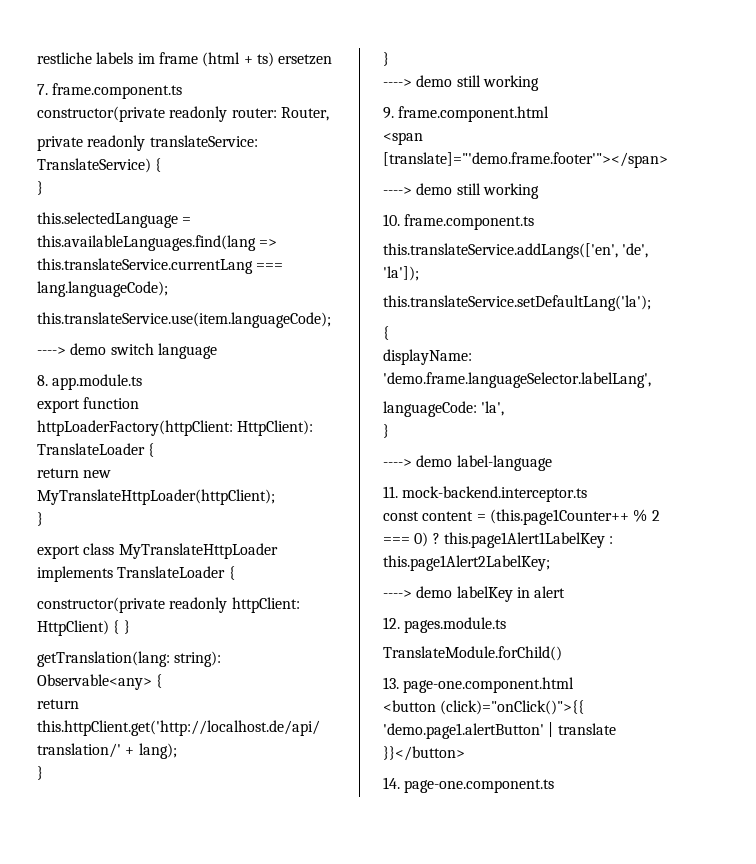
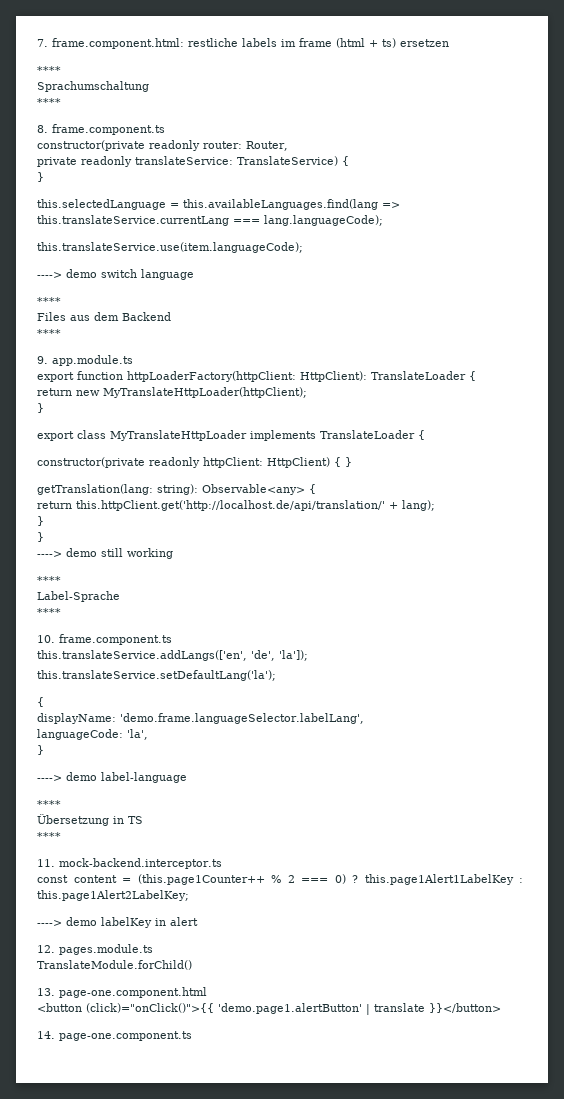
(37, 58) none -> [37,38,184,49] 7. frame.component.html:
[37,84,48,95] 7. -> [37,66,61,74] [37,81,149,92] [37,98,61,106] [37,125,48,133] **** // Sprachumschaltung // **** // 8.
[37,375,48,386] 8. -> [37,297,61,305] [37,312,171,321] [37,329,61,337] [37,356,48,364] **** // Files aus dem Backend // **** // 9.
[383,106,550,122] [383,132,423,145] [383,152,668,168] [383,183,539,199] 9. frame.component.html // <span [translate]="'demo.frame.footer'"></span> // ----> demo still working -> [37,576,61,584] [37,591,120,602] [37,608,61,616] **** // Label-Sprache // ****
(552, 463) none -> [37,800,61,808] [37,814,143,826] [37,832,61,840] // **** // Übersetzung in TS // ****

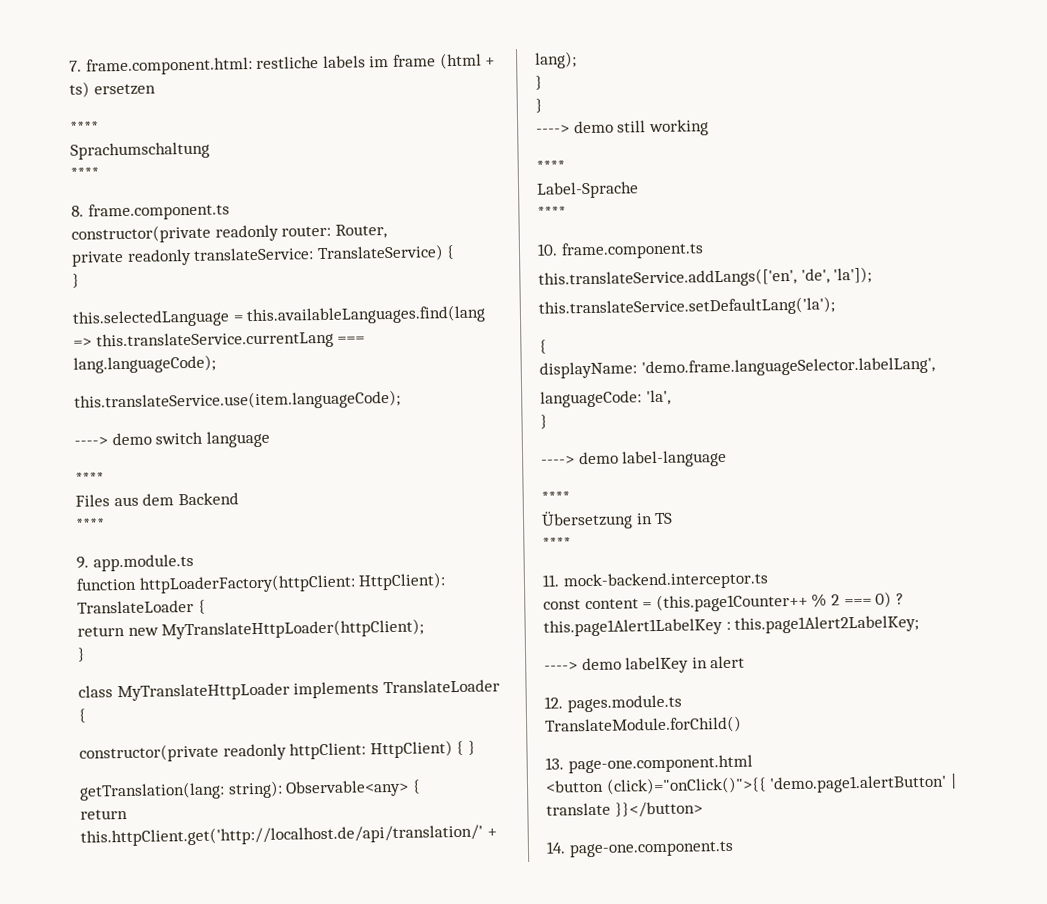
[37,372,74,382] export -> (194, 562) none
[37,431,74,441] export -> (86, 654) none

